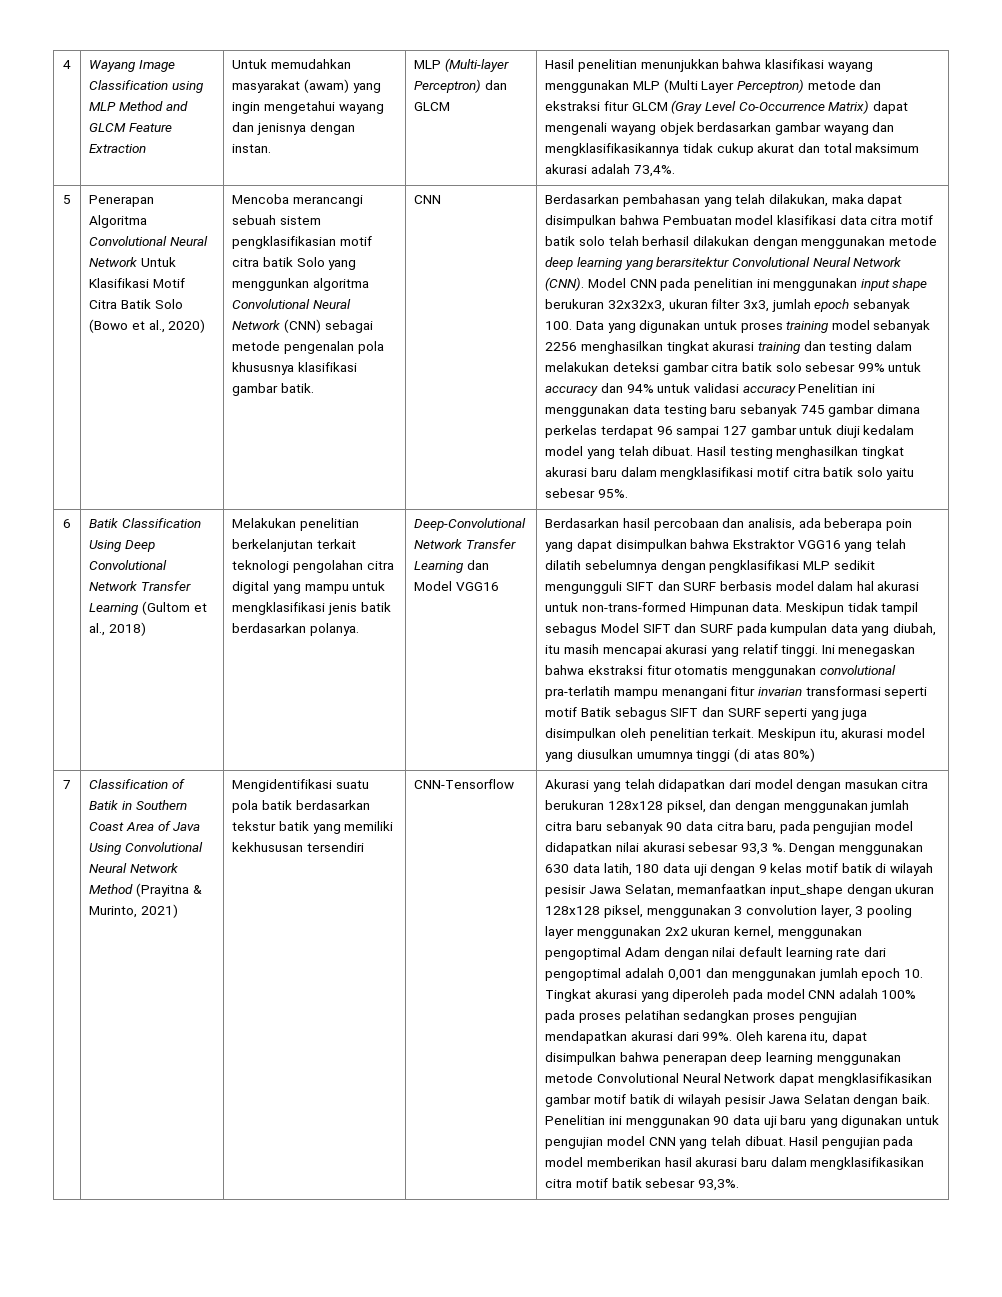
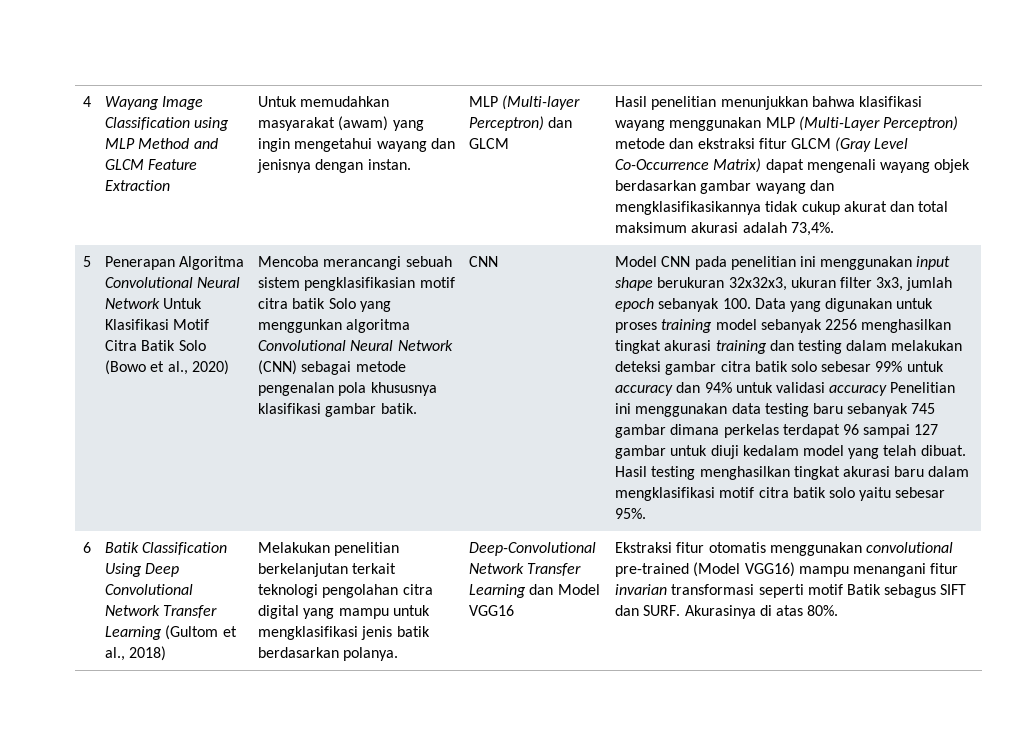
[663,79,735,93] (Multi Layer -> [798,116,880,131] (Multi-Layer
[545,194,903,207] [545,215,933,228] [545,236,937,249] [545,257,902,270] [545,277,585,291] Berdasarkan pembahasan yang telah dilakukan, maka dapat disimpulkan bahwa Pembuatan model klasifikasi data citra motif batik solo telah berhasil dilakukan dengan menggunakan metode deep learning yang berarsitektur Convolutional Neural Network (CNN). -> (499, 261) none
[545,518,912,531] [545,539,906,552] [545,560,875,573] [545,581,920,594] [545,602,919,615] [545,623,937,636] [545,644,916,657] [545,665,643,675] Berdasarkan hasil percobaan dan analisis, ada beberapa poin yang dapat disimpulkan bahwa Ekstraktor VGG16 yang telah dilatih sebelumnya dengan pengklasifikasi MLP sedikit mengungguli SIFT dan SURF berbasis model dalam hal akurasi untuk non-trans-formed Himpunan data. Meskipun tidak tampil sebagus Model SIFT dan SURF pada kumpulan data yang diubah, itu masih mencapai akurasi yang relatif tinggi. Ini menegaskan bahwa ekstraksi -> [615,542,673,553] Ekstraksi
[545,686,611,699] pra-terlatih -> [615,562,795,577] pre-trained (Model VGG16)
[727,708,868,720] [545,728,925,741] [545,748,816,762] [63,780,71,789] [89,779,185,789] [89,800,187,810] [89,821,201,831] [89,842,203,855] [89,863,178,873] [89,883,202,897] [89,904,178,918] [232,779,369,792] [232,800,370,813] [232,821,394,834] [232,842,364,852] [414,779,515,789] [545,779,929,792] [545,800,910,813] [545,821,914,834] [545,842,923,855] [545,863,934,876] [545,884,935,897] [545,905,912,918] [545,926,862,939] [545,947,886,960] [545,968,923,981] [545,989,917,1002] [545,1010,857,1023] [545,1031,867,1044] [545,1052,901,1065] [545,1073,932,1086] [545,1094,931,1107] [545,1115,940,1128] [545,1136,914,1149] [545,1157,925,1170] [545,1178,739,1191] SURF seperti yang juga disimpulkan oleh penelitian terkait. Meskipun itu, akurasi model yang diusulkan umumnya tinggi (di atas 80%) // 7 | Classification of Batik in Southern Coast Area of Java Using Convolutional Neural Network Method (Prayitna & Murinto, 2021) | Mengidentifikasi suatu pola batik berdasarkan tekstur batik yang memiliki kekhususan tersendiri | CNN-Tensorflow | Akurasi yang telah didapatkan dari model dengan masukan citra berukuran 128x128 piksel, dan dengan menggunakan jumlah citra baru sebanyak 90 data citra baru, pada pengujian model didapatkan nilai akurasi sebesar 93,3 %. Dengan menggunakan 630 data latih, 180 data uji dengan 9 kelas motif batik di wilayah pesisir Jawa Selatan, memanfaatkan input_shape dengan ukuran 128x128 piksel, menggunakan 3 convolution layer, 3 pooling layer menggunakan 2x2 ukuran kernel, menggunakan pengoptimal Adam dengan nilai default learning rate dari pengoptimal adalah 0,001 dan menggunakan jumlah epoch 10. Tingkat akurasi yang diperoleh pada model CNN adalah 100% pada proses pelatihan sedangkan proses pengujian mendapatkan akurasi dari 99%. Oleh karena itu, dapat disimpulkan bahwa penerapan deep learning menggunakan metode Convolutional Neural Network dapat mengklasifikasikan gambar motif batik di wilayah pesisir Jawa Selatan dengan baik. Penelitian ini menggunakan 90 data uji baru yang digunakan untuk pengujian model CNN yang telah dibuat. Hasil pengujian pada model memberikan hasil akurasi baru dalam mengklasifikasikan citra motif batik sebesar 93,3%. -> [643,605,839,619] SURF. Akurasinya di atas 80%.

